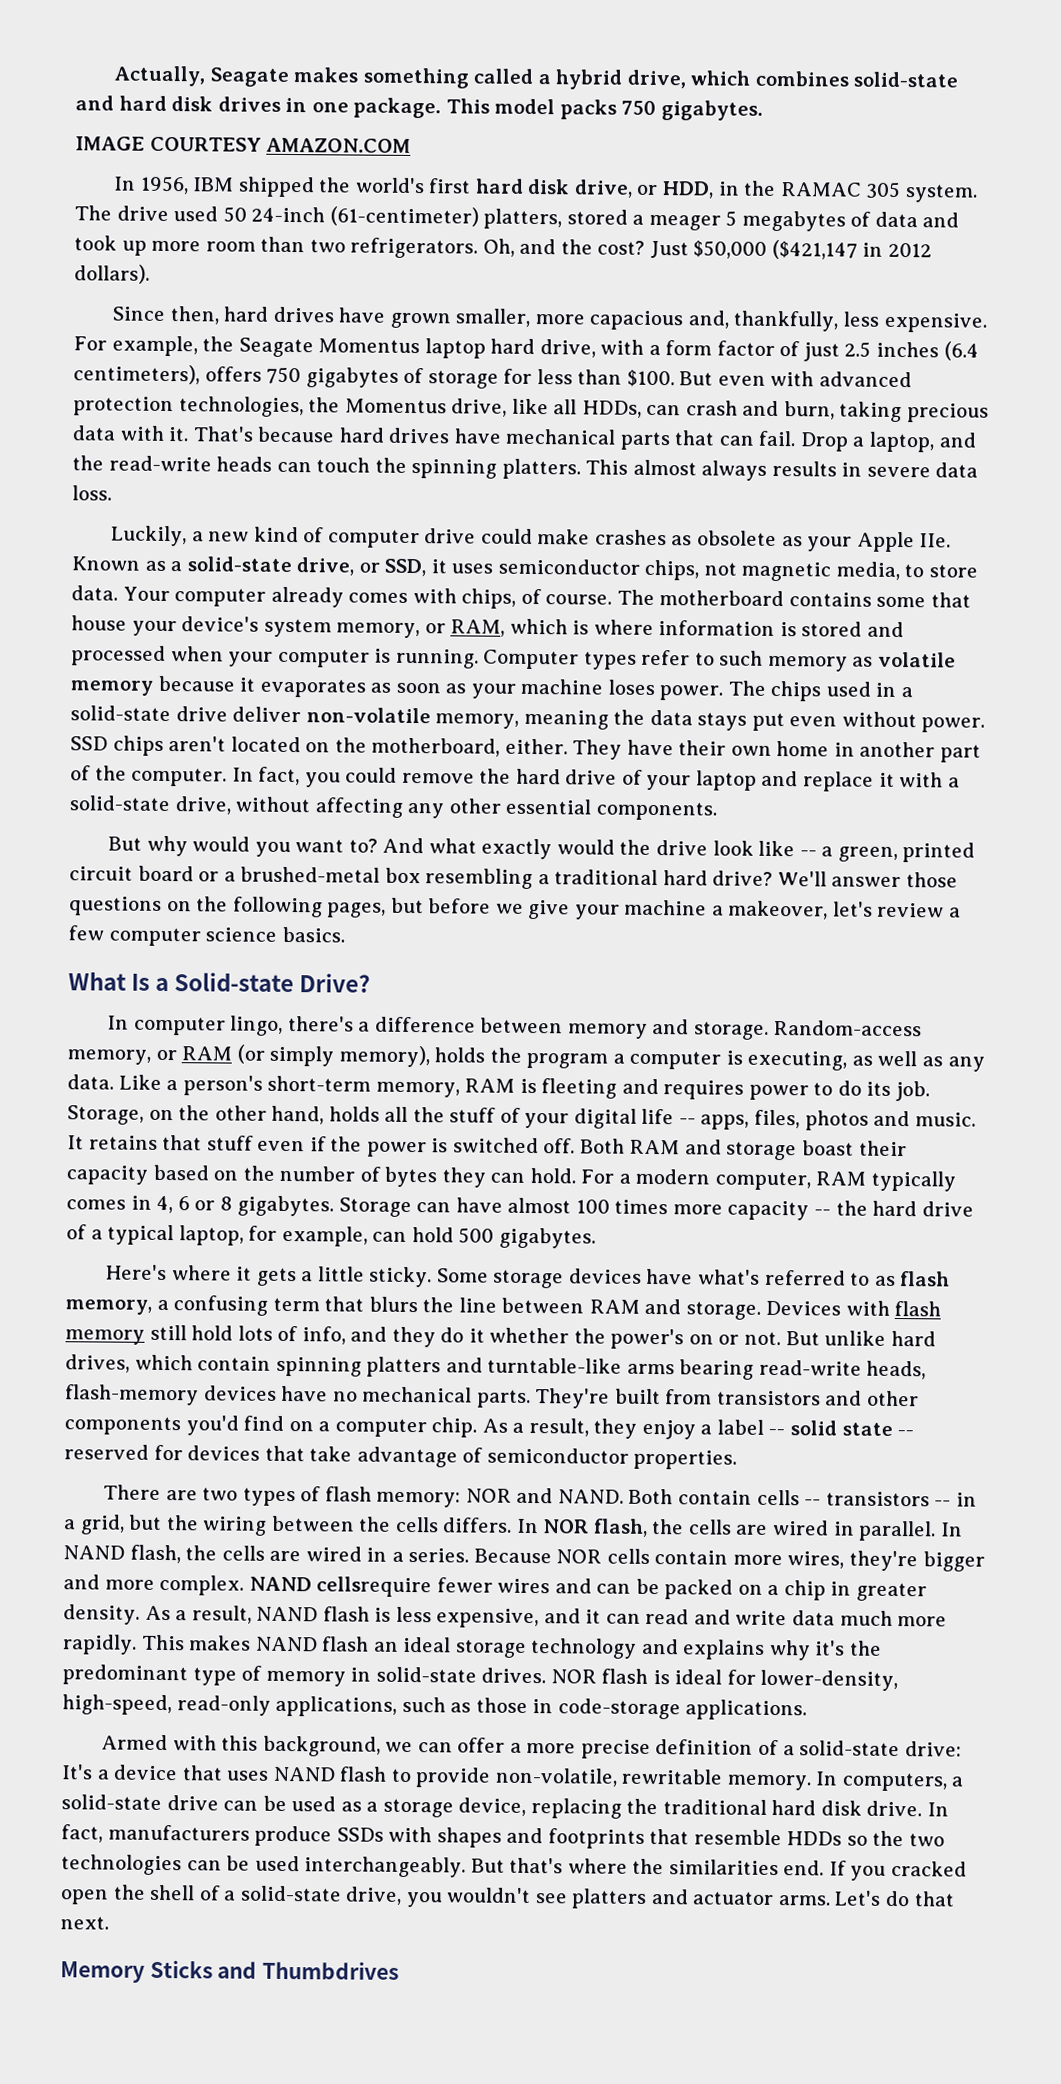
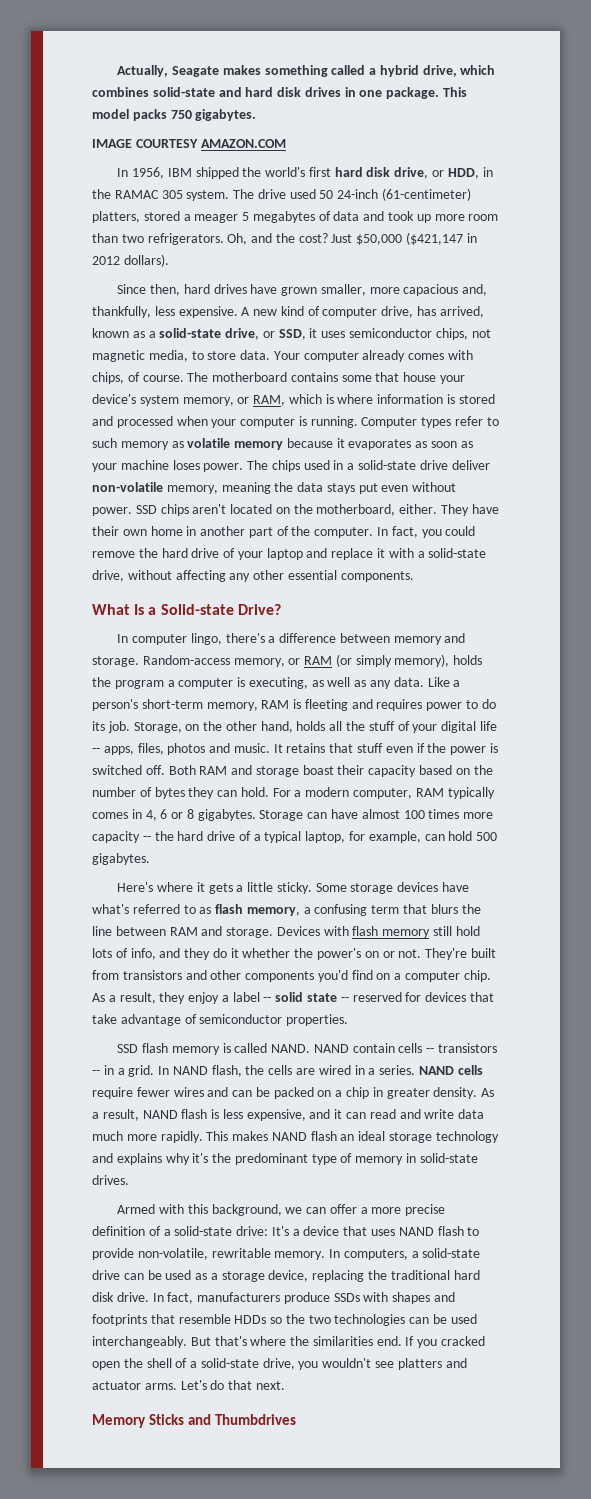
[73,335,979,362] [73,364,912,389] [73,396,989,423] [72,425,977,453] [72,455,979,481] [72,485,112,501] [111,525,952,553] [71,556,140,571] For example, the Seagate Momentus laptop hard drive, with a form factor of just 2.5 inches (6.4 centimeters), offers 750 gigabytes of storage for less than $100. But even with advanced protection technologies, the Momentus drive, like all HDDs, can crash and burn, taking precious data with it. That's because hard drives have mechanical parts that can fail. Drop a laptop, and the read-write heads can touch the spinning platters. This almost always results in severe data loss. // Luckily, a new kind of computer drive could make crashes as obsolete as your Apple IIe. Known -> [241,306,484,318] [92,328,129,338] A new kind of computer drive, has arrived, known
[108,835,976,863] [69,865,958,890] [69,896,962,920] [68,925,345,947] // But why would you want to? And what exactly would the drive look like -- a green, printed circuit board or a brushed-metal box resembling a traditional hard drive? We'll answer those questions on the following pages, but before we give your machine a makeover, let's review a few computer science basics. -> (414, 576) none
[785,1330,936,1347] [65,1354,927,1380] [65,1384,531,1409] But unlike hard drives, which contain spinning platters and turntable-like arms bearing read-write heads, flash-memory devices have no mechanical parts. -> (422, 953) none
[103,1484,674,1508] There are two types of flash memory: NOR and NAND. Both -> [117,1043,349,1055] SSD flash memory is called NAND. NAND
[79,1514,937,1542] grid, but the wiring between the cells differs. In NOR flash, the cells are wired in parallel. -> [128,1065,155,1077] grid.
[473,1548,985,1572] [63,1574,433,1598] Because NOR cells contain more wires, they're bigger and more complex. NAND cellsrequire -> [418,1065,483,1075] [92,1087,133,1099] NAND cells require
[550,1668,899,1692] [62,1694,808,1721] NOR flash is ideal for lower-density, high-speed, read-only applications, such as those in code-storage applications. -> (129, 1180) none

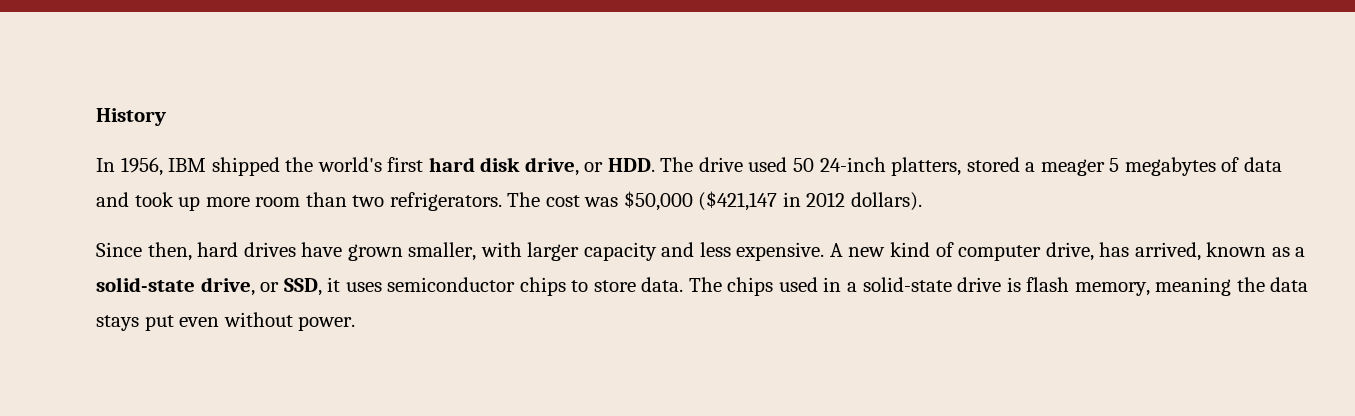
[117,65,496,77] [92,87,468,99] [92,109,257,121] [92,139,286,148] Actually, Seagate makes something called a hybrid drive, which combines solid-state and hard disk drives in one package. This model packs 750 gigabytes. // IMAGE COURTESY AMAZON.COM -> [96,108,166,126] History
[447,167,493,179] [92,189,230,201] HDD, in the RAMAC 305 system. -> [607,158,655,172] HDD.
[382,188,472,201] (61-centimeter) -> (886, 164) none
[227,233,353,245] Oh, and the cost? Just -> [507,192,619,207] The cost was
[369,284,488,296] [92,306,151,318] more capacious and, thankfully, -> [480,242,695,261] with larger capacity and
[435,328,491,340] [92,350,474,362] [92,372,466,384] [92,394,495,406] [92,416,499,428] [92,438,473,450] [92,460,244,472] chips, not magnetic media, to store data. Your computer already comes with chips, of course. The motherboard contains some that house your device's system memory, or RAM, which is where information is stored and processed when your computer is running. Computer types refer to such memory as volatile memory because it evaporates as soon as your machine loses power. -> [519,277,684,296] chips to store data.
[451,460,490,470] [92,482,163,492] deliver non-volatile -> [1006,277,1070,292] is flash
[135,504,499,516] [92,526,476,538] [92,548,487,560] [92,570,414,582] [92,604,281,615] [117,633,466,645] [92,654,483,667] [92,677,461,689] [92,699,496,711] [92,721,497,733] [92,743,498,755] [92,765,493,777] [92,787,495,799] [92,809,494,821] [92,831,498,843] [92,853,150,865] [117,882,470,894] [92,904,481,916] [92,926,480,938] [92,948,496,960] [92,970,491,982] [92,992,494,1004] [92,1014,349,1026] [117,1043,498,1055] [92,1065,483,1077] [92,1087,495,1099] [92,1109,485,1121] [92,1131,499,1143] [92,1153,478,1165] [92,1175,129,1185] [117,1204,446,1216] [92,1226,480,1236] [92,1248,481,1260] [92,1270,480,1282] [92,1292,456,1304] [92,1314,477,1326] [92,1336,486,1348] [92,1358,467,1370] [92,1380,285,1390] [92,1414,296,1428] SSD chips aren't located on the motherboard, either. They have their own home in another part of the computer. In fact, you could remove the hard drive of your laptop and replace it with a solid-state drive, without affecting any other essential components. // What Is a Solid-state Drive? // In computer lingo, there's a difference between memory and storage. Random-access memory, or RAM (or simply memory), holds the program a computer is executing, as well as any data. Like a person's short-term memory, RAM is fleeting and requires power to do its job. Storage, on the other hand, holds all the stuff of your digital life -- apps, files, photos and music. It retains that stuff even if the power is switched off. Both RAM and storage boast their capacity based on the number of bytes they can hold. For a modern computer, RAM typically comes in 4, 6 or 8 gigabytes. Storage can have almost 100 times more capacity -- the hard drive of a typical laptop, for example, can hold 500 gigabytes. // Here's where it gets a little sticky. Some storage devices have what's referred to as flash memory, a confusing term that blurs the line between RAM and storage. Devices with flash memory still hold lots of info, and they do it whether the power's on or not. They're built from transistors and other components you'd find on a computer chip. As a result, they enjoy a label -- solid state -- reserved for devices that take advantage of semiconductor properties. // SSD flash memory is called NAND. NAND contain cells -- transistors -- in a grid. In NAND flash, the cells are wired in a series. NAND cells require fewer wires and can be packed on a chip in greater density. As a result, NAND flash is less expensive, and it can read and write data much more rapidly. This makes NAND flash an ideal storage technology and explains why it's the predominant type of memory in solid-state drives. // Armed with this background, we can offer a more precise definition of a solid-state drive: It's a device that uses NAND flash to provide non-volatile, rewritable memory. In computers, a solid-state drive can be used as a storage device, replacing the traditional hard disk drive. In fact, manufacturers produce SSDs with shapes and footprints that resemble HDDs so the two technologies can be used interchangeably. But that's where the similarities end. If you cracked open the shell of a solid-state drive, you wouldn't see platters and actuator arms. Let's do that next. // Memory Sticks and Thumbdrives -> (356, 323) none

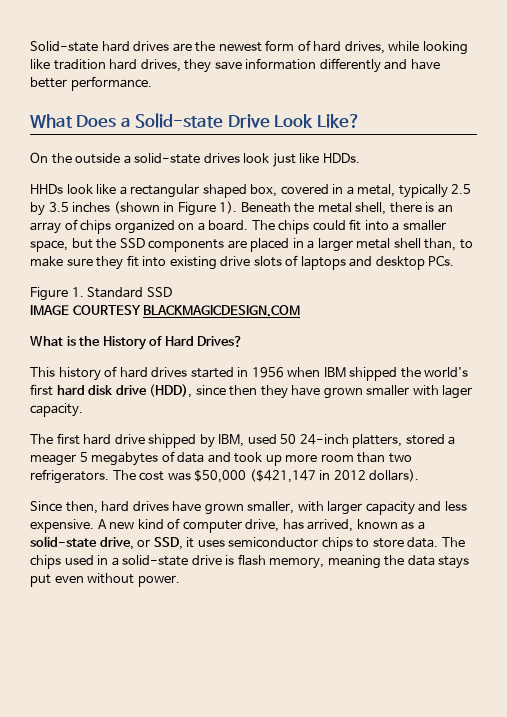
[96,108,166,126] [96,157,163,176] History // In 1956, -> [30,40,468,55] [30,58,440,73] [30,76,152,91] [30,113,360,128] [30,152,360,167] [30,184,472,198] [30,201,453,216] [30,219,446,234] [30,238,473,252] [30,255,455,270] [30,287,172,301] [30,305,301,317] [30,336,244,350] [30,366,321,381] Solid-state hard drives are the newest form of hard drives, while looking like tradition hard drives, they save information differently and have better performance. // What Does a Solid-state Drive Look Like? // On the outside a solid-state drives look just like HDDs. // HHDs look like a rectangular shaped box, covered in a metal, typically 2.5 by 3.5 inches (shown in Figure 1). Beneath the metal shell, there is an array of chips organized on a board. The chips could fit into a smaller space, but the SSD components are placed in a larger metal shell than, to make sure they fit into existing drive slots of laptops and desktop PCs. // Figure 1. Standard SSD // IMAGE COURTESY BLACKMAGICDESIGN.COM // What is the History of Hard Drives? // This history of hard drives started in 1956 when
[524,157,743,176] drive, or HDD. The drive -> [115,384,473,399] [30,403,83,417] [30,433,245,448] drive (HDD), since then they have grown smaller with lager capacity. // The first hard drive shipped by IBM,

